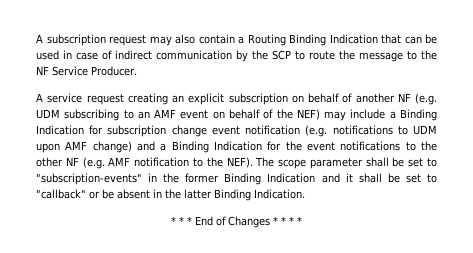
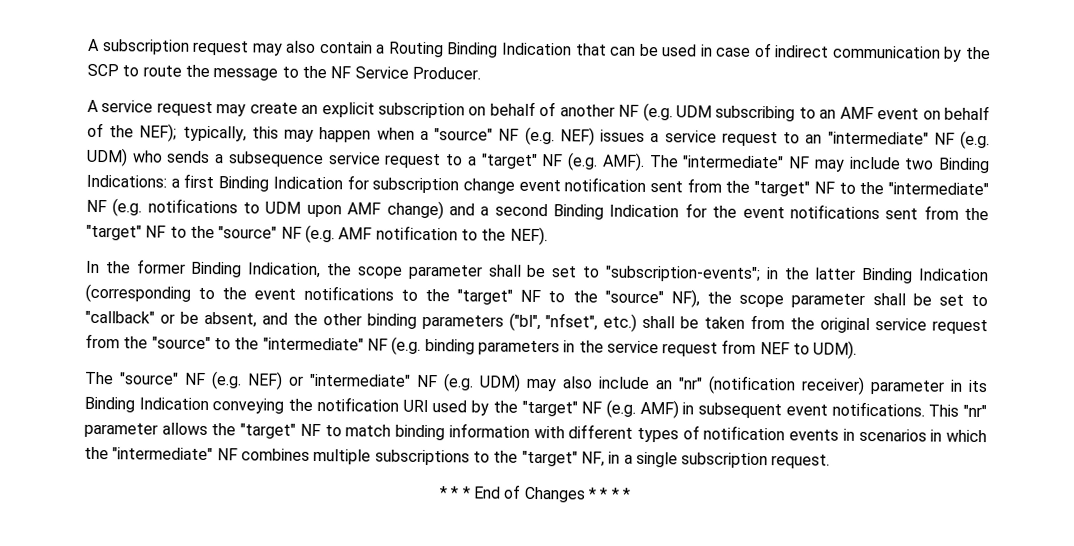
[127,93,168,105] creating -> [216,102,298,117] may create
[296,109,396,121] NEF) may include a -> [139,123,990,150] [86,147,990,174] [86,173,215,189] NEF); typically, this may happen when a "source" NF (e.g. NEF) issues a service request to an "intermediate" NF (e.g. UDM) who sends a subsequence service request to a "target" NF (e.g. AMF). The "intermediate" NF may include two Binding Indications: a first
(301, 130) none -> [650,178,990,197] [86,199,107,213] sent from the "target" NF to the "intermediate" NF
(167, 147) none -> [494,203,548,217] second
[405,141,437,151] [36,157,63,167] to the other -> [885,205,989,221] [86,224,278,241] sent from the "target" NF to the "source"
[255,157,437,169] [36,173,353,185] The scope parameter shall be set to "subscription-events" in the former Binding Indication and it -> [85,259,990,284] [85,283,866,308] // In the former Binding Indication, the scope parameter shall be set to "subscription-events"; in the latter Binding Indication (corresponding to the event notifications to the "target" NF to the "source" NF), the scope parameter
[117,189,305,201] absent in the latter Binding Indication. -> [203,311,988,335] [85,333,858,359] [84,371,988,395] [84,396,987,419] [84,422,987,443] [84,446,831,469] absent, and the other binding parameters ("bl", "nfset", etc.) shall be taken from the original service request from the "source" to the "intermediate" NF (e.g. binding parameters in the service request from NEF to UDM). // The "source" NF (e.g. NEF) or "intermediate" NF (e.g. UDM) may also include an "nr" (notification receiver) parameter in its Binding Indication conveying the notification URI used by the "target" NF (e.g. AMF) in subsequent event notifications. This "nr" parameter allows the "target" NF to match binding information with different types of notification events in scenarios in which the "intermediate" NF combines multiple subscriptions to the "target" NF, in a single subscription request.

